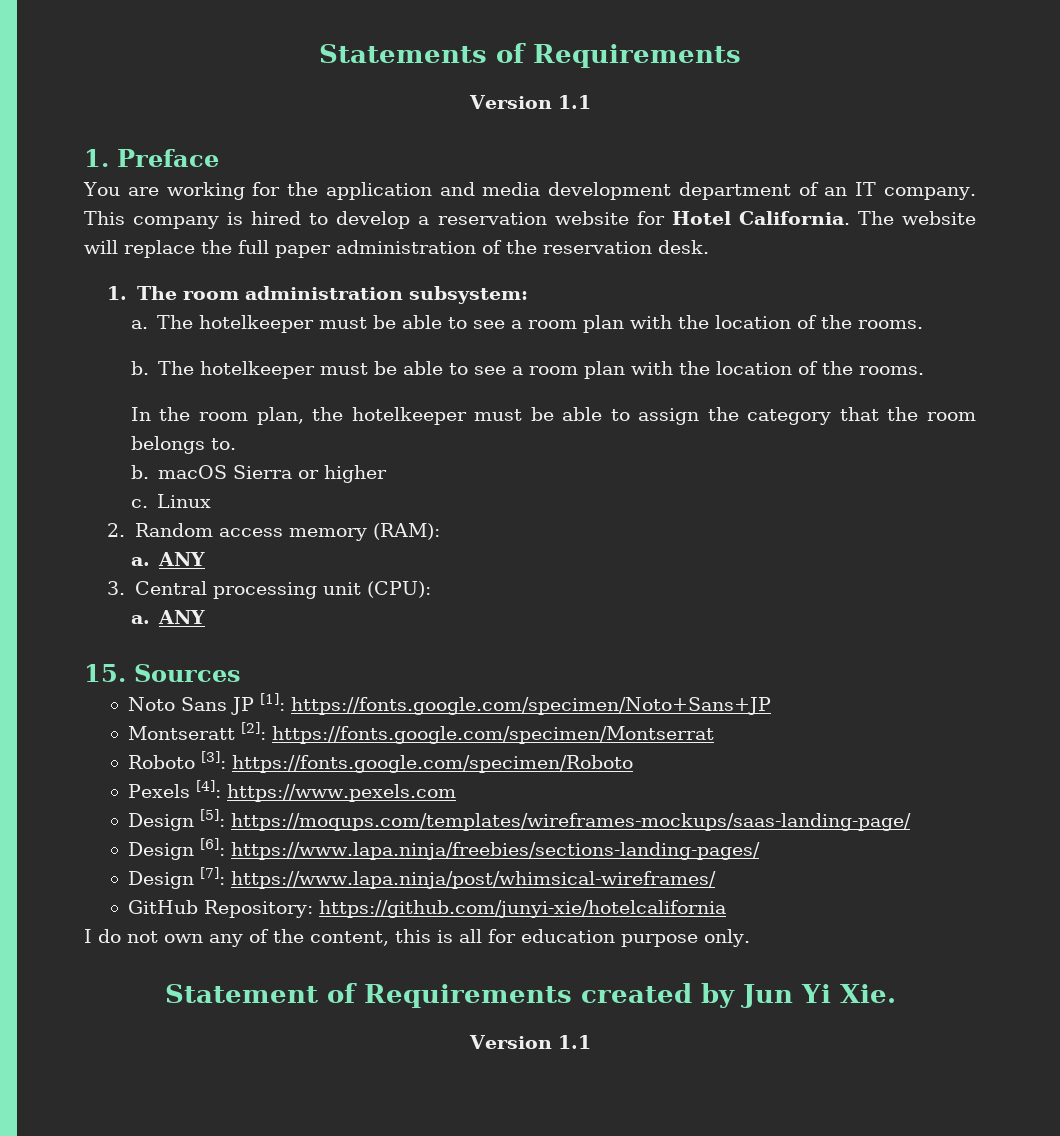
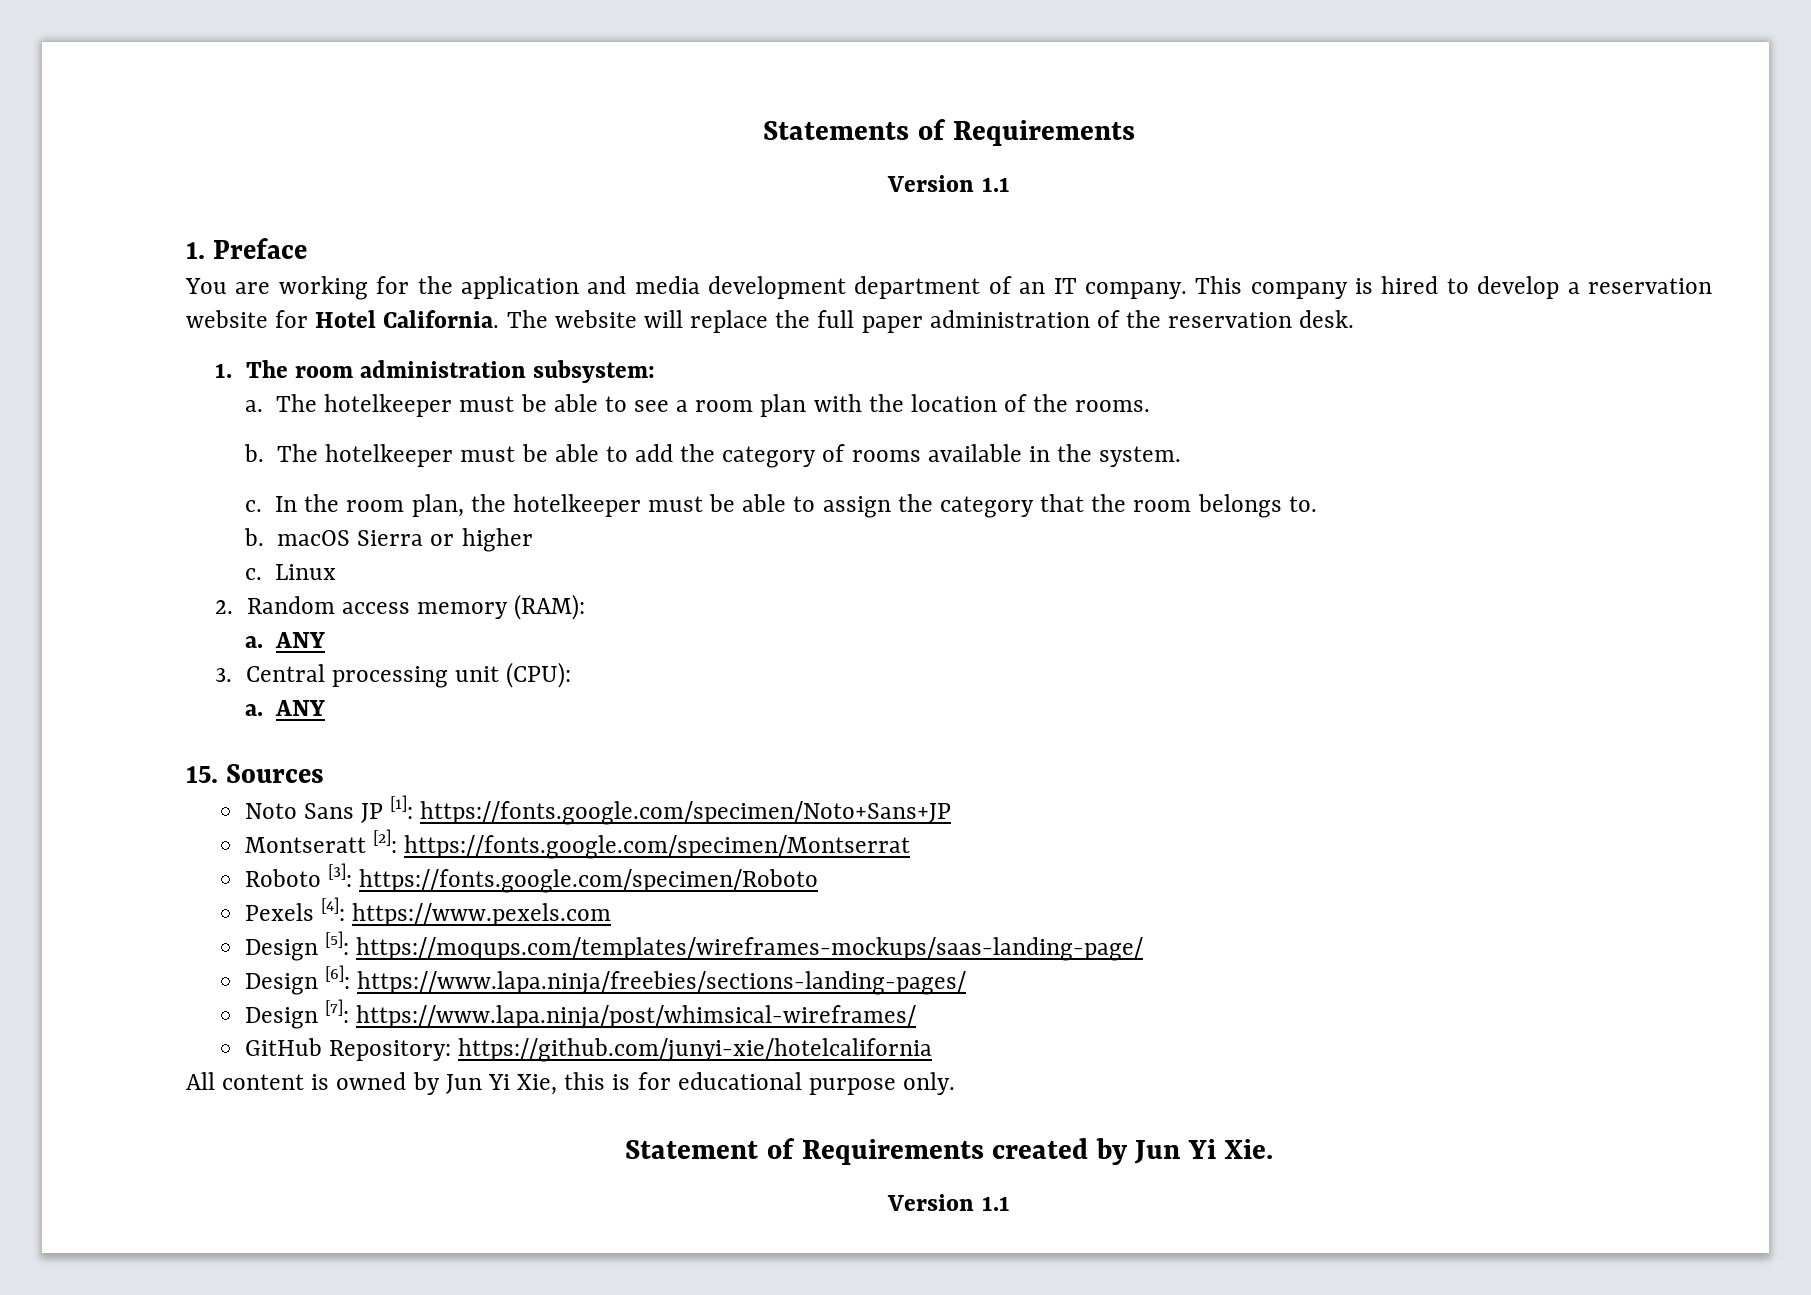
[474,361,925,379] see a room plan with the location of the rooms. // -> [634,444,1182,468] [244,500,262,512] add the category of rooms available in the system. // c.
[84,929,615,947] I do not own any of the content, this is all for education -> [186,1072,802,1095] All content is owned by Jun Yi Xie, this is for educational

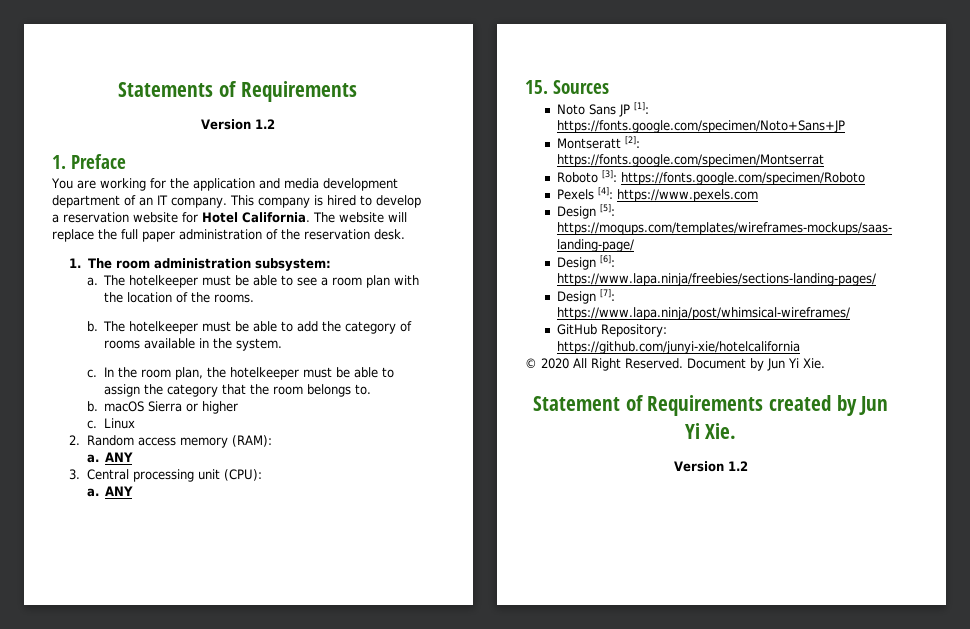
[981,177,1010,192] 1.1 -> [254,119,275,129] 1.2
[186,1072,956,1095] All content is owned by Jun Yi Xie, this is for educational purpose only. -> [525,358,825,371] © 2020 All Right Reserved. Document by Jun Yi Xie.
[981,1196,1010,1211] 1.1 -> [727,461,748,471] 1.2

